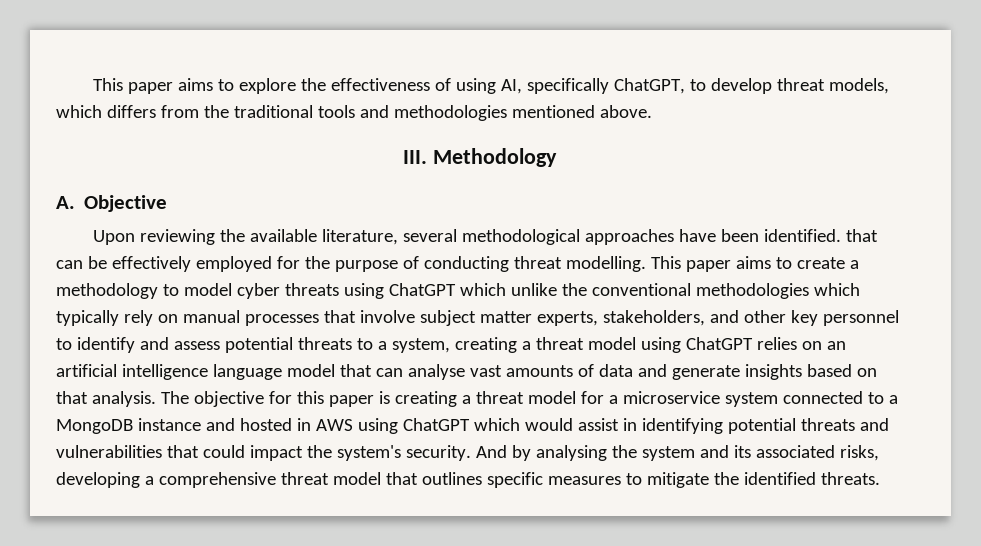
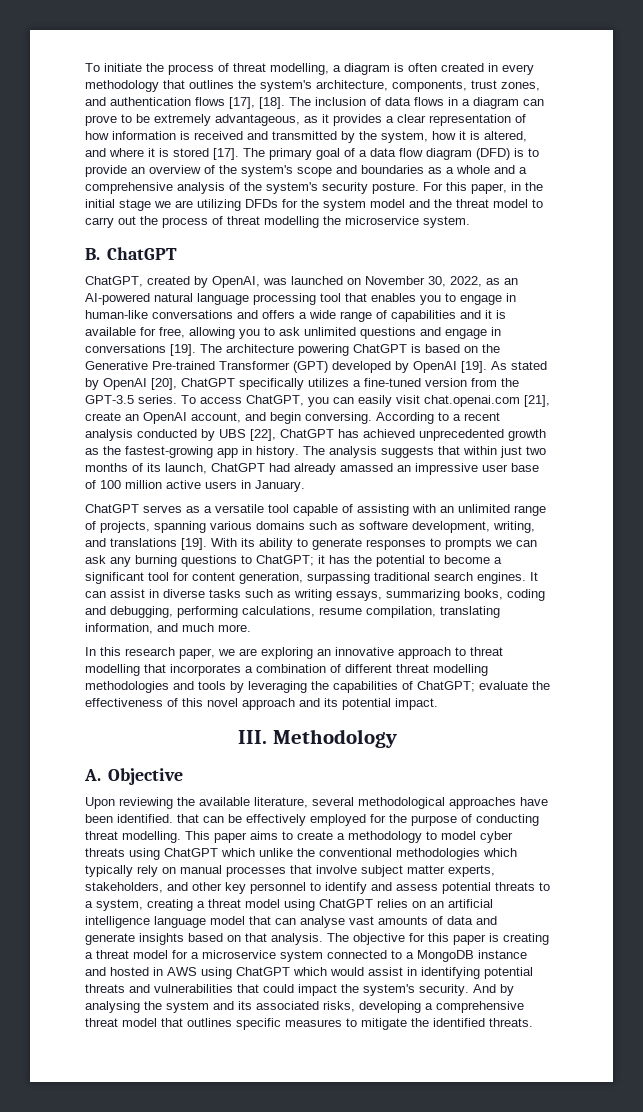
[92,78,889,94] [56,105,652,121] This paper aims to explore the effectiveness of using AI, specifically ChatGPT, to develop threat models, which differs from the traditional tools and methodologies mentioned above. -> [85,63,534,75] [85,80,540,92] [85,97,544,109] [85,114,526,126] [85,131,527,143] [85,148,539,160] [85,165,527,177] [85,182,543,194] [85,199,543,211] [85,216,470,228] [85,247,177,260] [85,276,518,288] [85,293,516,305] [85,310,506,322] [85,327,501,339] [85,344,500,356] [85,361,547,373] [85,378,519,390] [85,395,550,407] [85,412,500,424] [85,429,546,441] [85,446,546,458] [85,463,539,475] [85,480,305,492] [85,504,546,516] [85,521,535,533] [85,538,537,550] [85,555,502,567] [85,572,538,584] [85,589,545,601] [85,606,500,618] [85,623,251,634] [85,647,503,659] [85,664,488,676] [85,681,550,693] [85,698,438,710] To initiate the process of threat modelling, a diagram is often created in every methodology that outlines the system's architecture, components, trust zones, and authentication flows [17], [18]. The inclusion of data flows in a diagram can prove to be extremely advantageous, as it provides a clear representation of how information is received and transmitted by the system, how it is altered, and where it is stored [17]. The primary goal of a data flow diagram (DFD) is to provide an overview of the system's scope and boundaries as a whole and a comprehensive analysis of the system's security posture. For this paper, in the initial stage we are utilizing DFDs for the system model and the threat model to carry out the process of threat modelling the microservice system. // B. ChatGPT // ChatGPT, created by OpenAI, was launched on November 30, 2022, as an AI-powered natural language processing tool that enables you to engage in human-like conversations and offers a wide range of capabilities and it is available for free, allowing you to ask unlimited questions and engage in conversations [19]. The architecture powering ChatGPT is based on the Generative Pre-trained Transformer (GPT) developed by OpenAI [19]. As stated by OpenAI [20], ChatGPT specifically utilizes a fine-tuned version from the GPT-3.5 series. To access ChatGPT, you can easily visit chat.openai.com [21], create an OpenAI account, and begin conversing. According to a recent analysis conducted by UBS [22], ChatGPT has achieved unprecedented growth as the fastest-growing app in history. The analysis suggests that within just two months of its launch, ChatGPT had already amassed an impressive user base of 100 million active users in January. // ChatGPT serves as a versatile tool capable of assisting with an unlimited range of projects, spanning various domains such as software development, writing, and translations [19]. With its ability to generate responses to prompts we can ask any burning questions to ChatGPT; it has the potential to become a significant tool for content generation, surpassing traditional search engines. It can assist in diverse tasks such as writing essays, summarizing books, coding and debugging, performing calculations, resume compilation, translating information, and much more. // In this research paper, we are exploring an innovative approach to threat modelling that incorporates a combination of different threat modelling methodologies and tools by leveraging the capabilities of ChatGPT; evaluate the effectiveness of this novel approach and its potential impact.

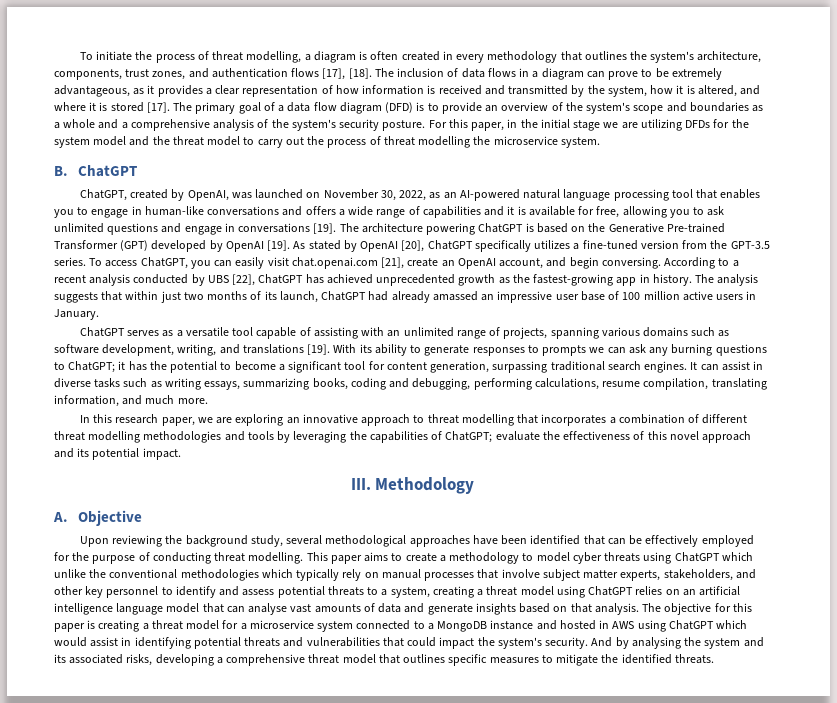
[199,797,308,808] available literature, -> [185,535,283,547] background study,
[117,814,173,823] identified. -> [530,535,581,545] identified

